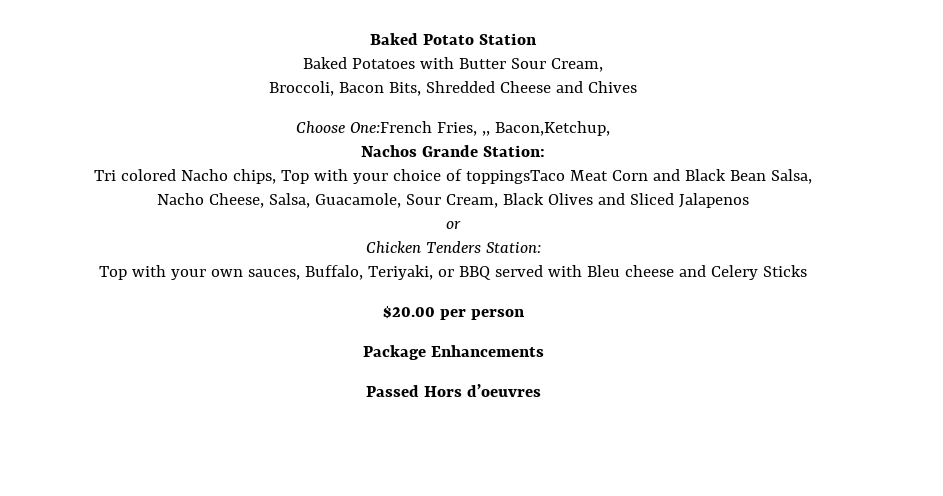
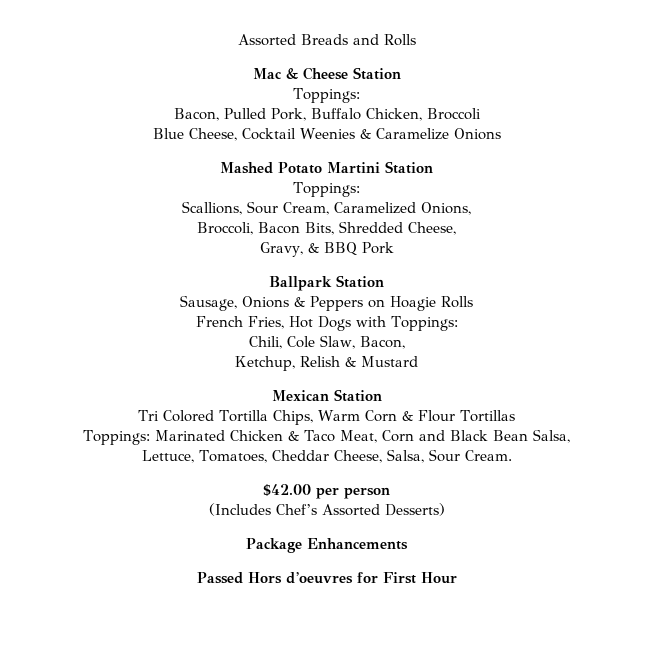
[370,33,537,45] [303,57,603,72] Baked Potato Station // Baked Potatoes with Butter Sour Cream, -> [237,34,416,46] [252,67,401,80] [293,88,361,103] [173,108,481,121] [152,128,501,141] [220,161,433,174] [293,182,361,197] [182,201,471,215] Assorted Breads and Rolls // Mac & Cheese Station // Toppings: // Bacon, Pulled Pork, Buffalo Chicken, Broccoli // Blue Cheese, Cocktail Weenies & Caramelize Onions // Mashed Potato Martini Station // Toppings: // Scallions, Sour Cream, Caramelized Onions,
[499,81,637,93] [296,121,610,136] [361,145,545,157] [94,169,608,184] Cheese and Chives // Choose One:French Fries, ,, Bacon,Ketchup, // Nachos Grande Station: // Tri colored Nacho chips, Top with your choice of toppingsTaco Meat -> [408,222,456,235] [259,242,394,257] [269,275,384,291] [180,295,473,311] [195,316,458,331] [248,335,405,349] [235,356,418,371] [271,389,382,402] [138,410,515,425] [82,430,378,445] Cheese, // Gravy, & BBQ Pork // Ballpark Station // Sausage, Onions & Peppers on Hoagie Rolls // French Fries, Hot Dogs with Toppings: // Chili, Cole Slaw, Bacon, // Ketchup, Relish & Mustard // Mexican Station // Tri Colored Tortilla Chips, Warm Corn & Flour Tortillas // Toppings: Marinated Chicken & Taco Meat,
[157,193,749,208] [446,221,461,229] [365,241,541,253] [99,265,807,280] [382,306,525,320] Nacho Cheese, Salsa, Guacamole, Sour Cream, Black Olives and Sliced Jalapenos // or // Chicken Tenders Station: // Top with your own sauces, Buffalo, Teriyaki, or BBQ served with Bleu cheese and Celery Sticks // $20.00 per person -> [141,449,512,463] [263,484,390,499] [208,503,445,516] Lettuce, Tomatoes, Cheddar Cheese, Salsa, Sour Cream. // $42.00 per person // (Includes Chef’s Assorted Desserts)
(541, 390) none -> [356,572,457,584] for First Hour

